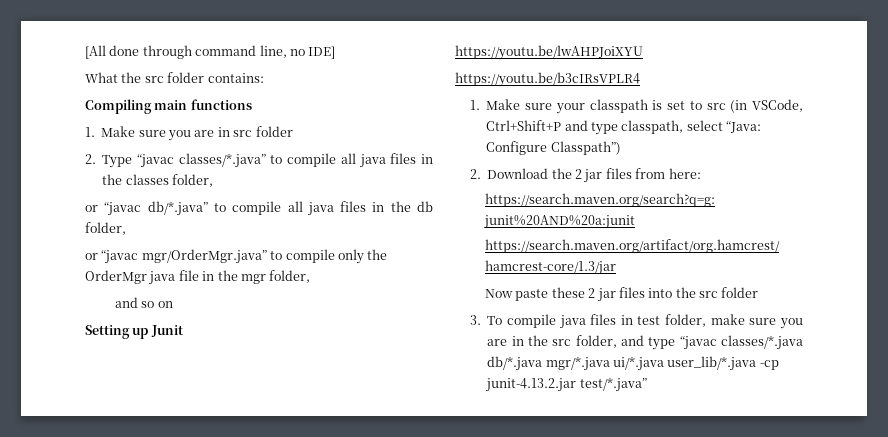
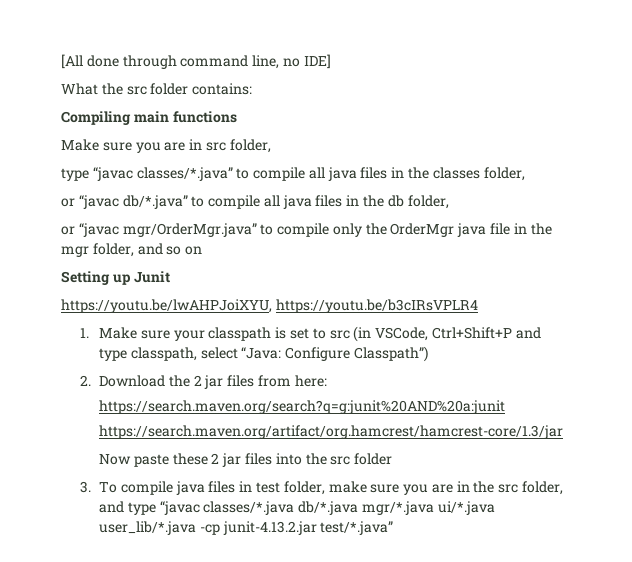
[85,127,95,137] 1. -> (237, 117) none
[255,126,293,137] [85,154,133,168] folder // 2. Type -> [229,139,271,153] [61,168,89,181] folder, // type
(311, 276) // -> (134, 250) none
[455,45,643,60] https://youtu.be/lwAHPJoiXYU // -> [61,299,272,313] https://youtu.be/lwAHPJoiXYU,

